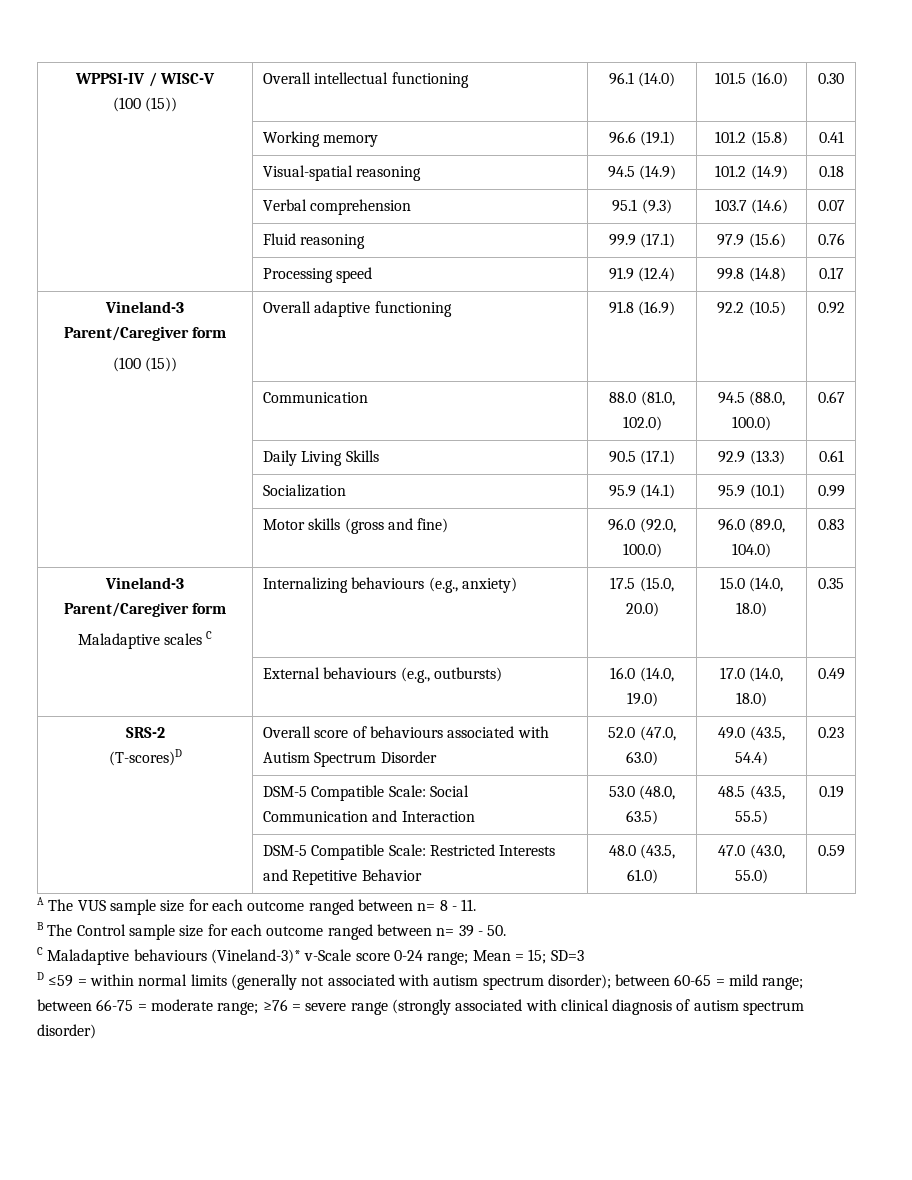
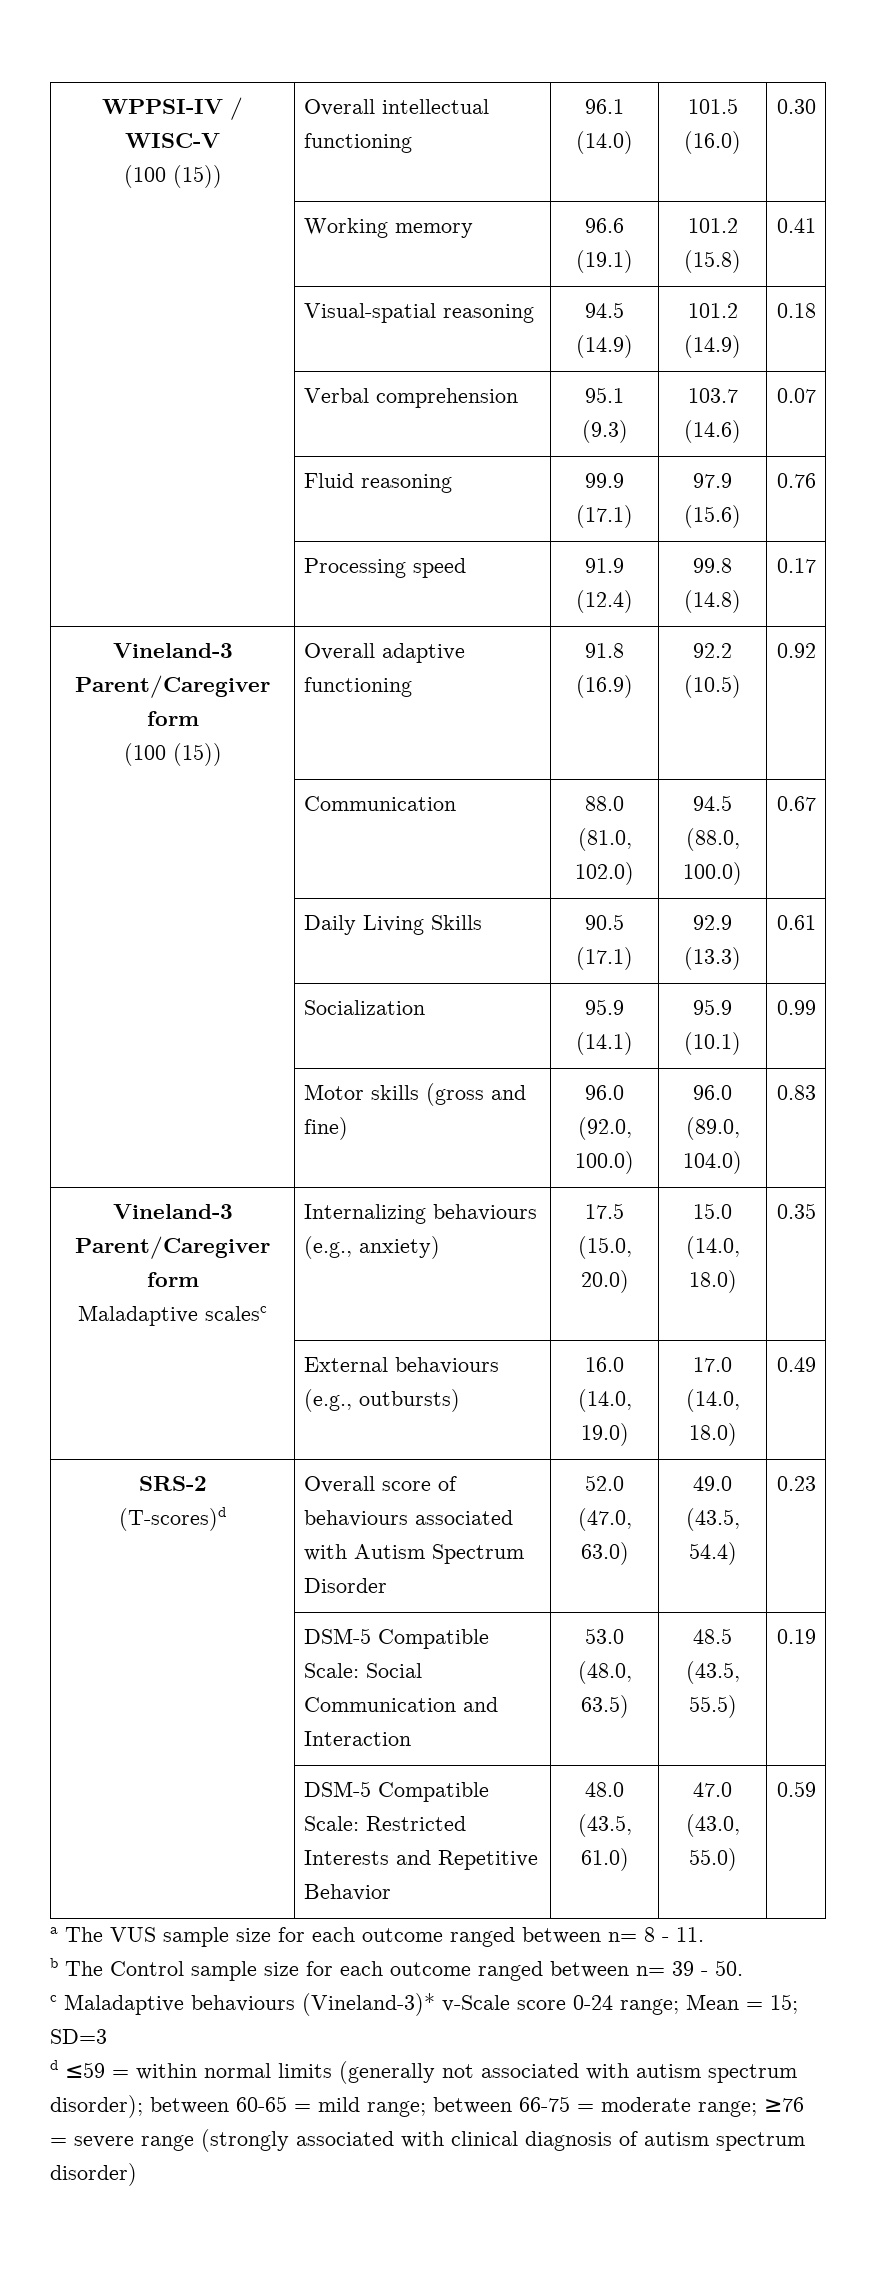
[164,631,213,645] scales C -> [205,1306,267,1321] scalesc
[108,749,182,766] (T-scores)D -> [119,1507,226,1531] (T-scores)d
[37,897,44,905] A -> [50,1927,58,1934] a
[37,922,44,930] B -> [50,1958,58,1968] b
[37,947,43,955] C -> [50,1995,57,2002] c
[37,972,44,980] D -> [50,2060,58,2070] d

